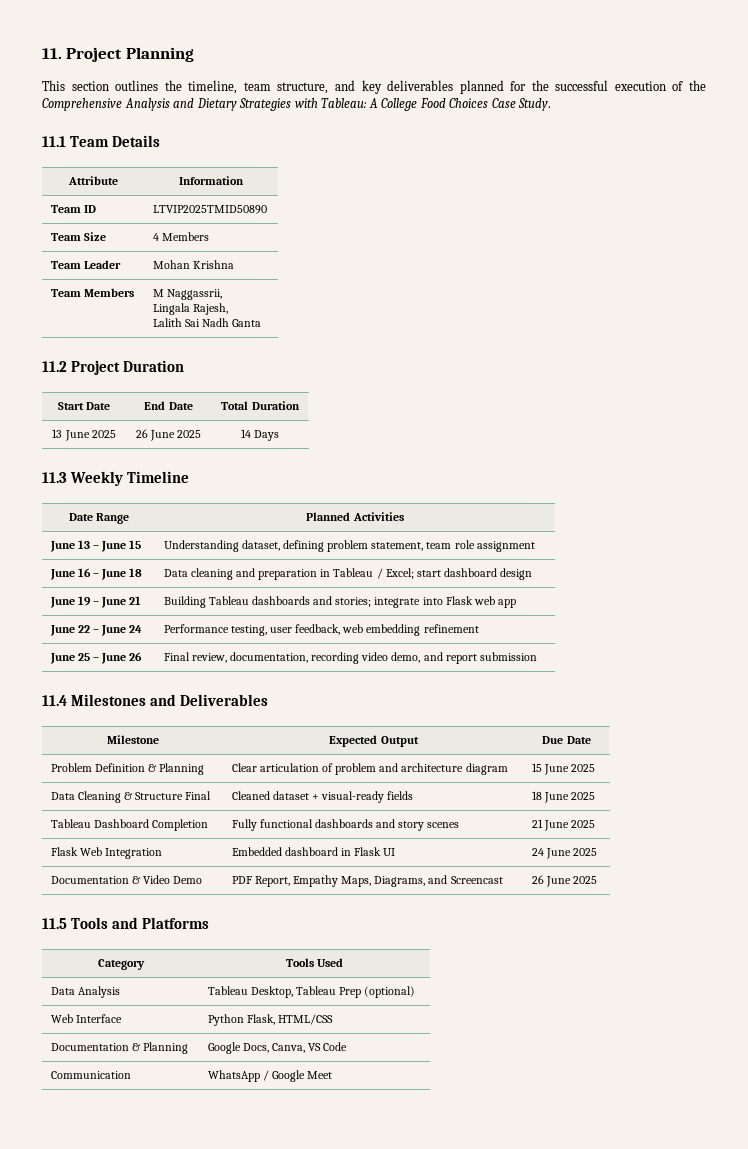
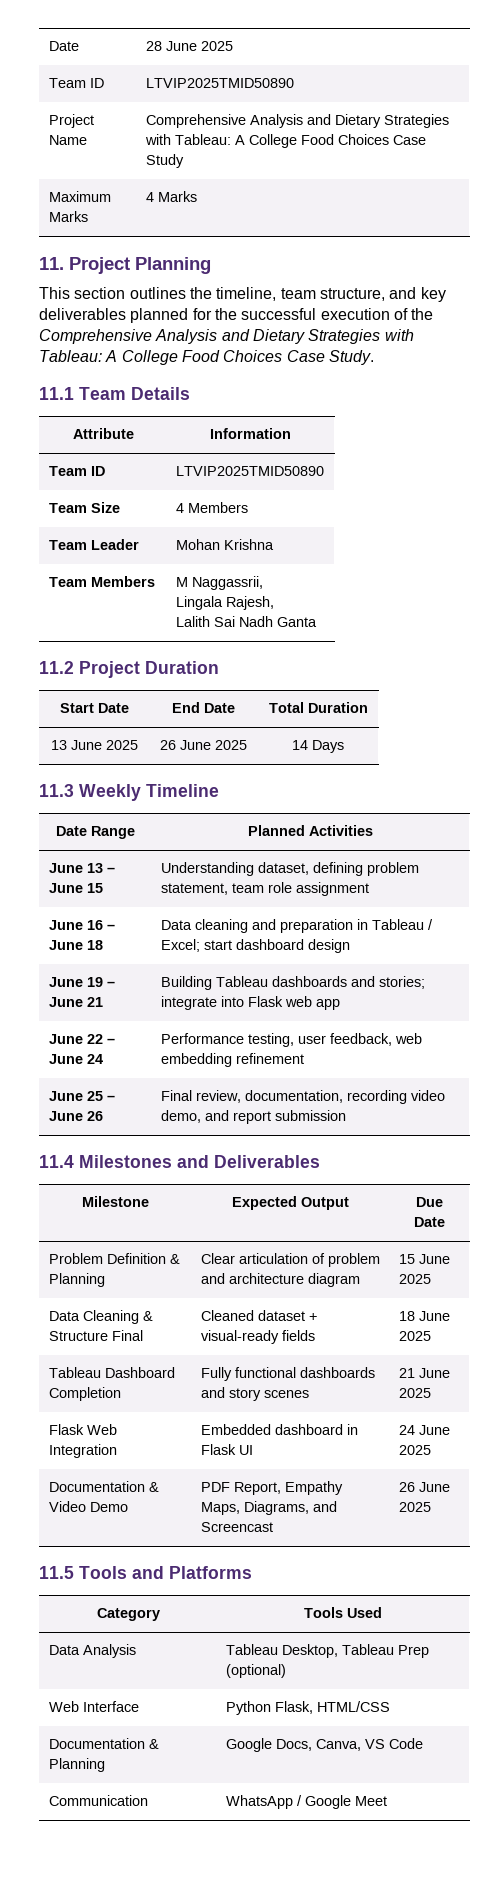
(42, 53) none -> [48,41,79,51] [145,41,233,51] [48,78,104,88] [145,78,294,88] [48,114,94,128] [48,135,87,145] [145,114,449,128] [144,134,426,148] [145,154,184,168] [48,191,111,202] [48,211,88,222] [145,191,197,202] Date | 28 June 2025 // Team ID | LTVIP2025TMID50890 // Project Name | Comprehensive Analysis and Dietary Strategies with Tableau: A College Food Choices Case Study // Maximum Marks | 4 Marks //

